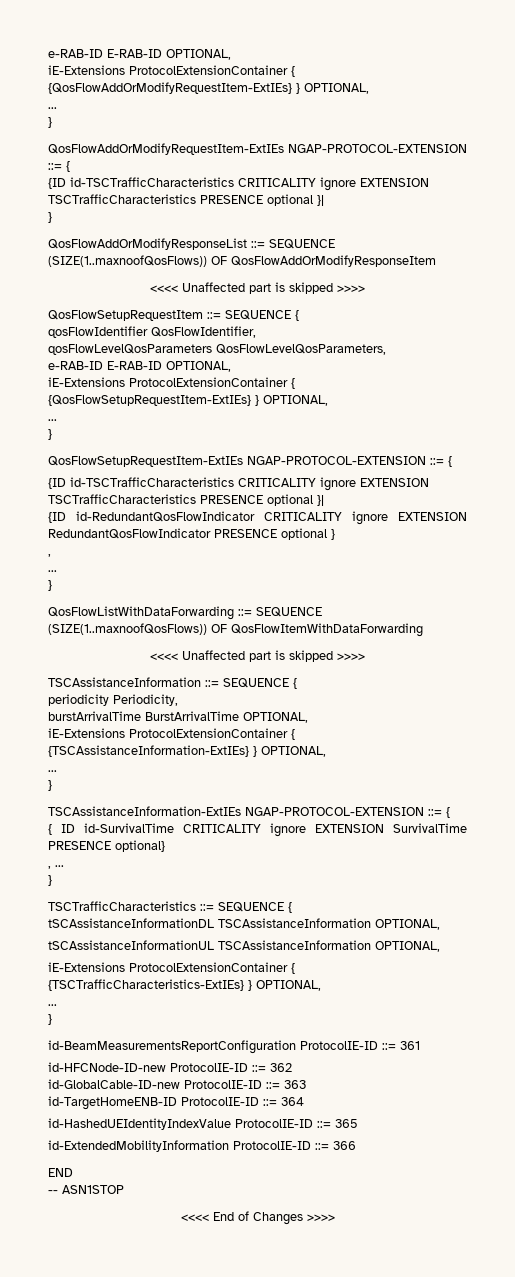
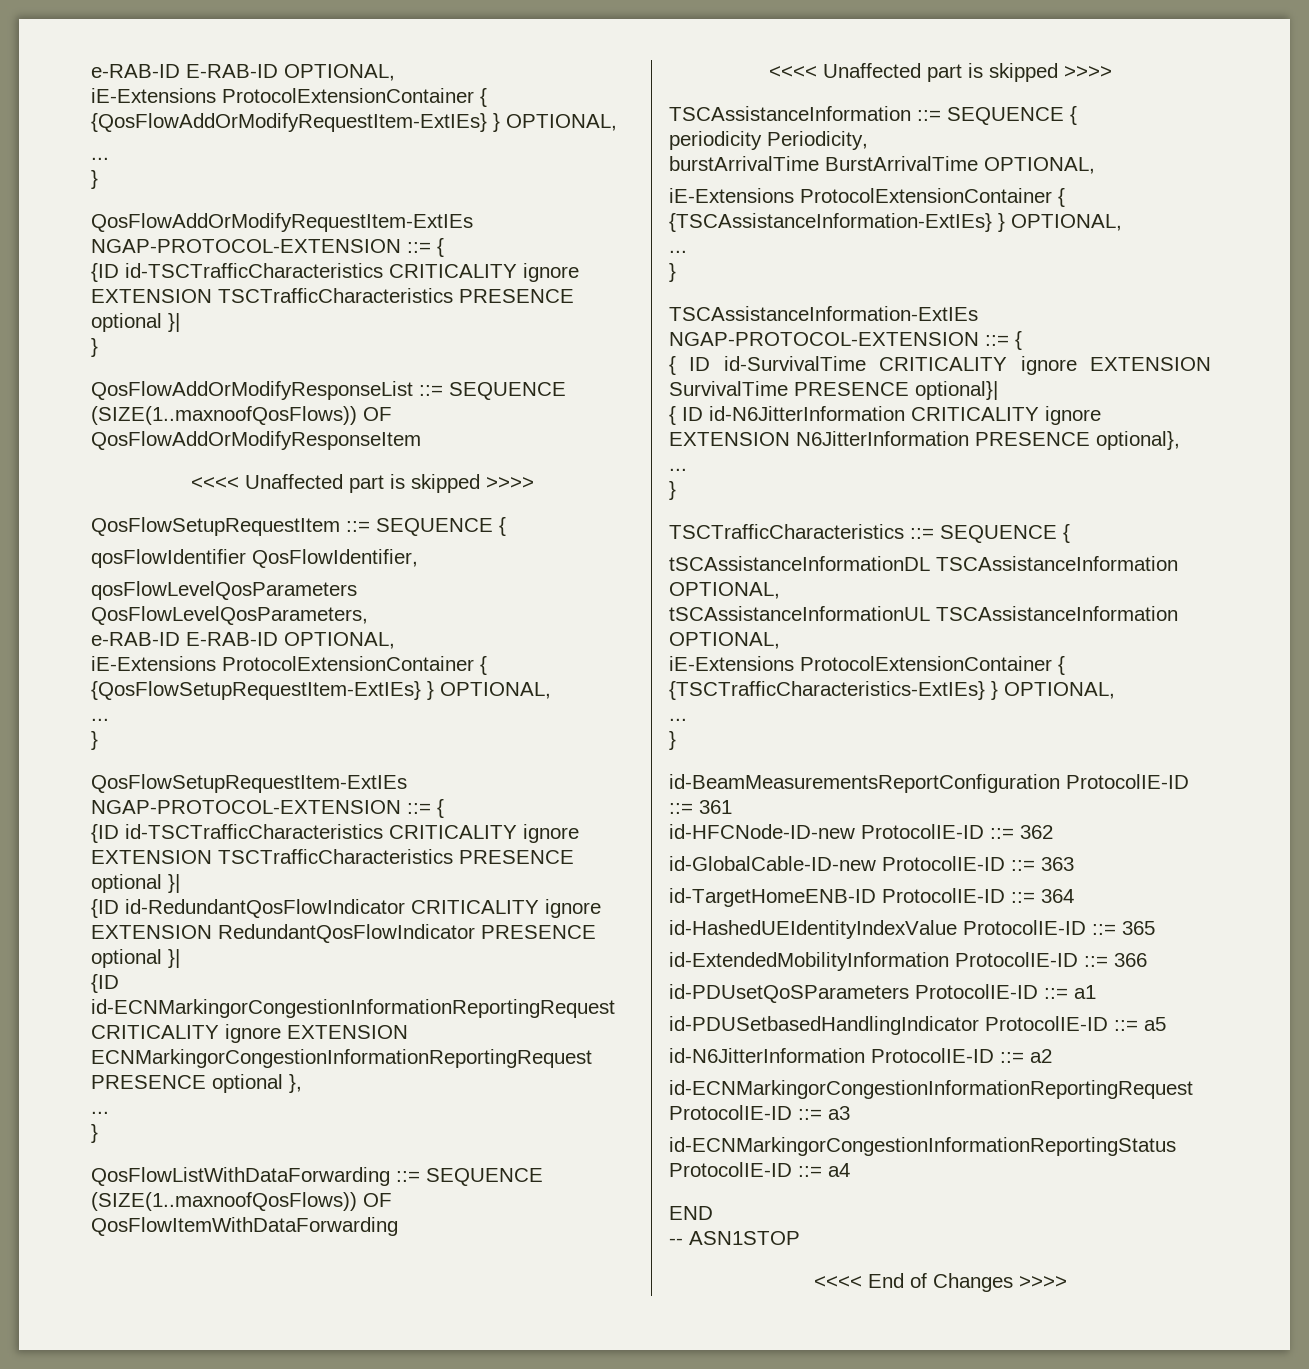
[331,529,335,540] [48,554,51,557] } // , -> [168,949,180,968] [91,974,119,993] [91,999,615,1018] [91,1024,408,1043] [91,1049,592,1068] [91,1074,302,1093] }| // {ID id-ECNMarkingorCongestionInformationReportingRequest CRITICALITY ignore EXTENSION ECNMarkingorCongestionInformationReportingRequest PRESENCE optional },
[115,840,165,852] [48,866,51,869] optional} // , -> [915,381,998,400] [669,406,1101,425] [669,431,1180,450] optional}| // { ID id-N6JitterInformation CRITICALITY ignore EXTENSION N6JitterInformation PRESENCE optional}, //
(356, 1145) none -> [669,984,1096,1003] [669,1016,1166,1035] [669,1048,1052,1063] [669,1080,1193,1099] [669,1105,850,1120] [669,1137,1176,1156] [669,1162,850,1177] // id-PDUsetQoSParameters ProtocolIE-ID ::= a1 // id-PDUSetbasedHandlingIndicator ProtocolIE-ID ::= a5 // id-N6JitterInformation ProtocolIE-ID ::= a2 // id-ECNMarkingorCongestionInformationReportingRequest ProtocolIE-ID ::= a3 // id-ECNMarkingorCongestionInformationReportingStatus ProtocolIE-ID ::= a4

